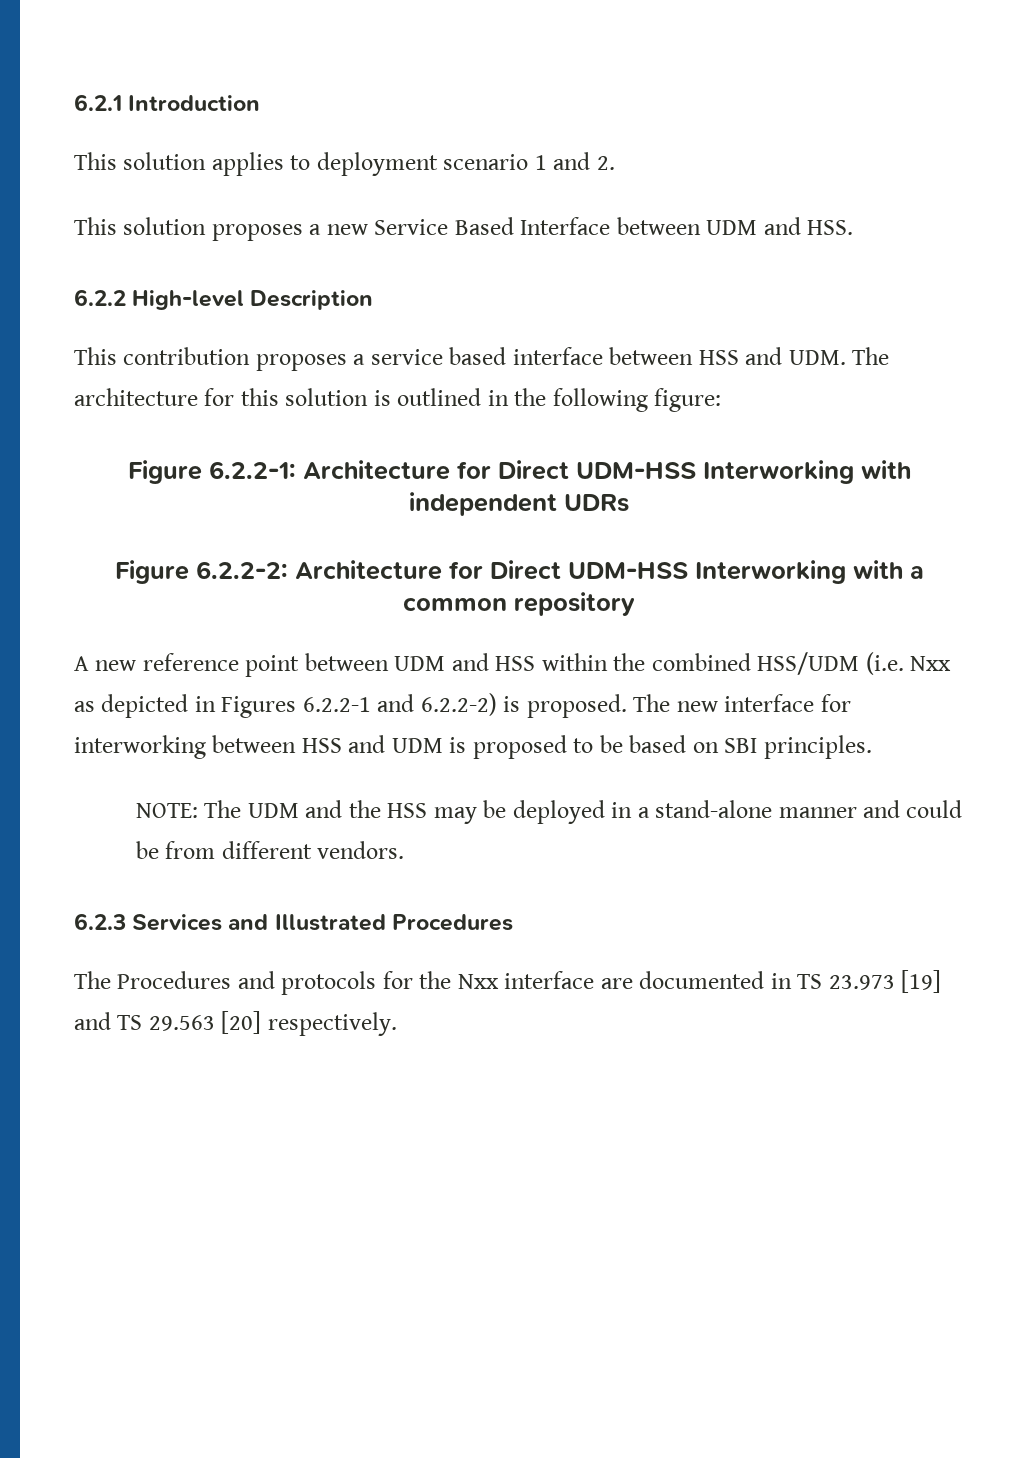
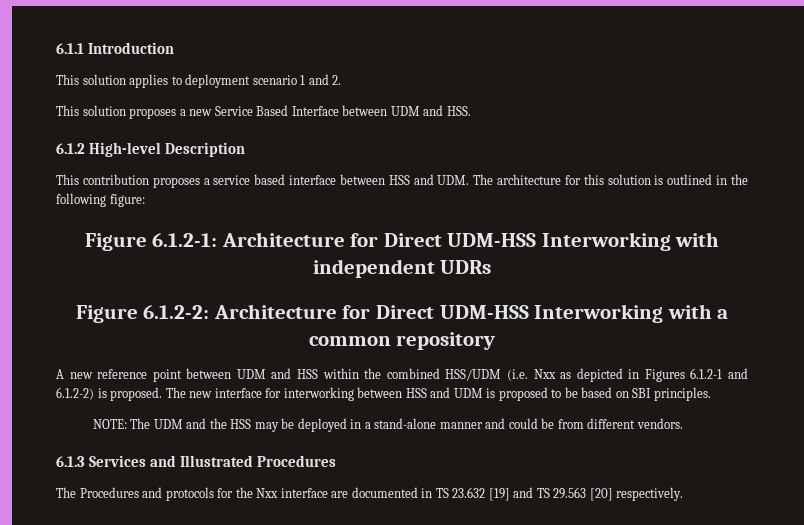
[74,94,122,111] 6.2.1 -> [56,43,84,54] 6.1.1
[74,289,126,306] 6.2.2 -> [56,143,85,154] 6.1.2
[208,461,296,479] 6.2.2-1: -> [152,233,218,247] 6.1.2-1:
[195,561,288,579] 6.2.2-2: -> [143,305,210,319] 6.1.2-2:
[302,693,497,716] 6.2.2-1 and 6.2.2-2) -> [690,368,748,379] [56,387,94,400] 6.1.2-1 and 6.1.2-2)
[74,913,126,930] 6.2.3 -> [56,456,85,467] 6.1.3
[828,975,895,990] 23.973 -> [452,487,486,498] 23.632

